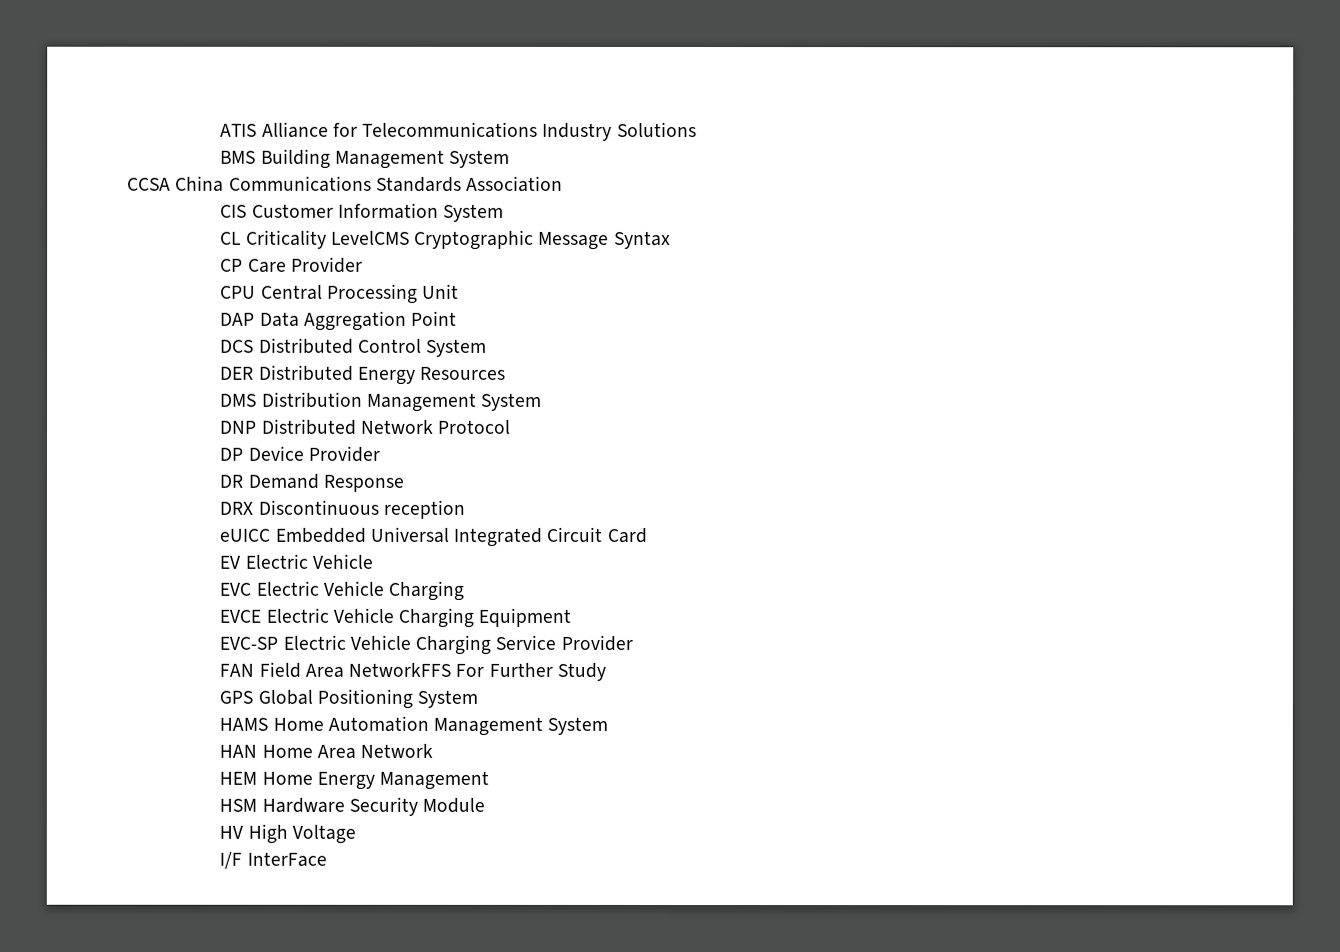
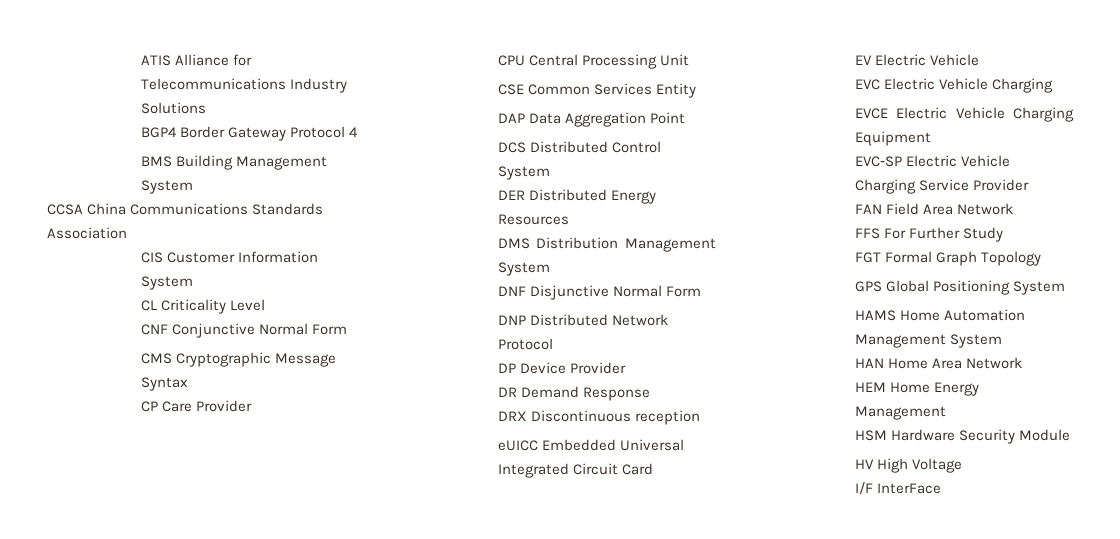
(697, 129) none -> [140,126,358,141] // BGP4 Border Gateway Protocol 4
[330,230,410,245] LevelCMS -> [229,299,265,311] [140,323,347,338] [140,353,172,364] Level // CNF Conjunctive Normal Form // CMS
(460, 291) none -> [497,83,696,98] // CSE Common Services Entity
(543, 401) none -> [497,285,701,300] // DNF Disjunctive Normal Form
[348,662,452,677] NetworkFFS -> [956,203,1013,215] [854,228,880,239] Network // FFS
(606, 671) none -> [854,251,1041,266] // FGT Formal Graph Topology

